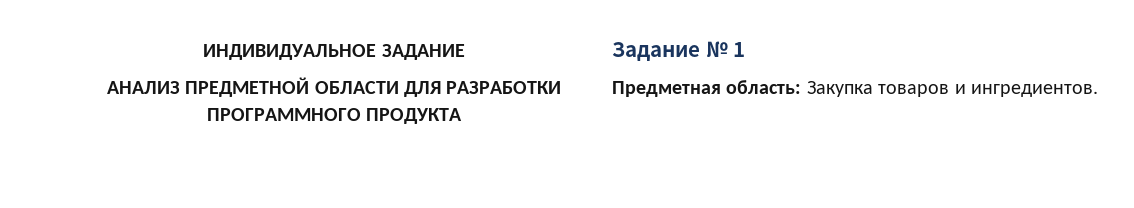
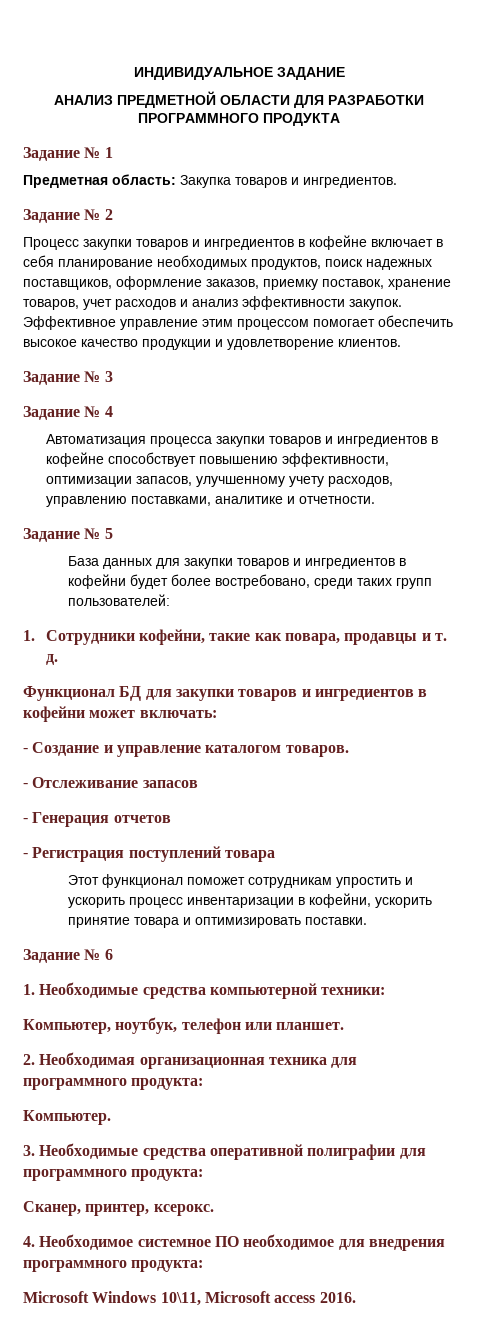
(1098, 90) none -> [23,209,113,223] [23,235,443,250] [23,255,432,270] [23,276,451,290] [23,296,402,310] [23,315,453,330] [23,339,401,350] [23,371,113,385] [23,406,113,420] [45,434,438,447] [45,452,389,467] [45,476,393,487] [45,496,375,507] [23,528,113,542] [68,556,407,569] [68,574,433,589] [68,594,171,606] [23,629,447,645] [45,654,58,665] [23,686,428,701] [23,706,217,722] [23,742,349,757] [23,777,198,788] [23,812,171,827] [23,846,275,862] [68,874,414,888] [68,893,433,908] [68,917,368,928] [23,949,113,963] [23,982,386,999] [23,1017,345,1034] [23,1052,358,1069] [23,1078,204,1090] [23,1110,111,1125] [23,1143,426,1160] [23,1169,204,1181] [23,1201,214,1216] [23,1234,445,1251] [23,1260,204,1272] [23,1291,356,1306] // Задание № 2 // Процесс закупки товаров и ингредиентов в кофейне включает в себя планирование необходимых продуктов, поиск надежных поставщиков, оформление заказов, приемку поставок, хранение товаров, учет расходов и анализ эффективности закупок. Эффективное управление этим процессом помогает обеспечить высокое качество продукции и удовлетворение клиентов. // Задание № 3 // Задание № 4 // Автоматизация процесса закупки товаров и ингредиентов в кофейне способствует повышению эффективности, оптимизации запасов, улучшенному учету расходов, управлению поставками, аналитике и отчетности. // Задание № 5 // База данных для закупки товаров и ингредиентов в кофейни будет более востребовано, среди таких групп пользователей: // 1. Сотрудники кофейни, такие как повара, продавцы и т. д. // Функционал БД для закупки товаров и ингредиентов в кофейни может включать: // - Создание и управление каталогом товаров. // - Отслеживание запасов // - Генерация отчетов // - Регистрация поступлений товара // Этот функционал поможет сотрудникам упростить и ускорить процесс инвентаризации в кофейни, ускорить принятие товара и оптимизировать поставки. // Задание № 6 // 1. Необходимые средства компьютерной техники: // Компьютер, ноутбук, телефон или планшет. // 2. Необходимая организационная техника для программного продукта: // Компьютер. // 3. Необходимые средства оперативной полиграфии для программного продукта: // Сканер, принтер, ксерокс. // 4. Необходимое системное ПО необходимое для внедрения программного продукта: // Microsoft Windows 10\11, Microsoft access 2016.

